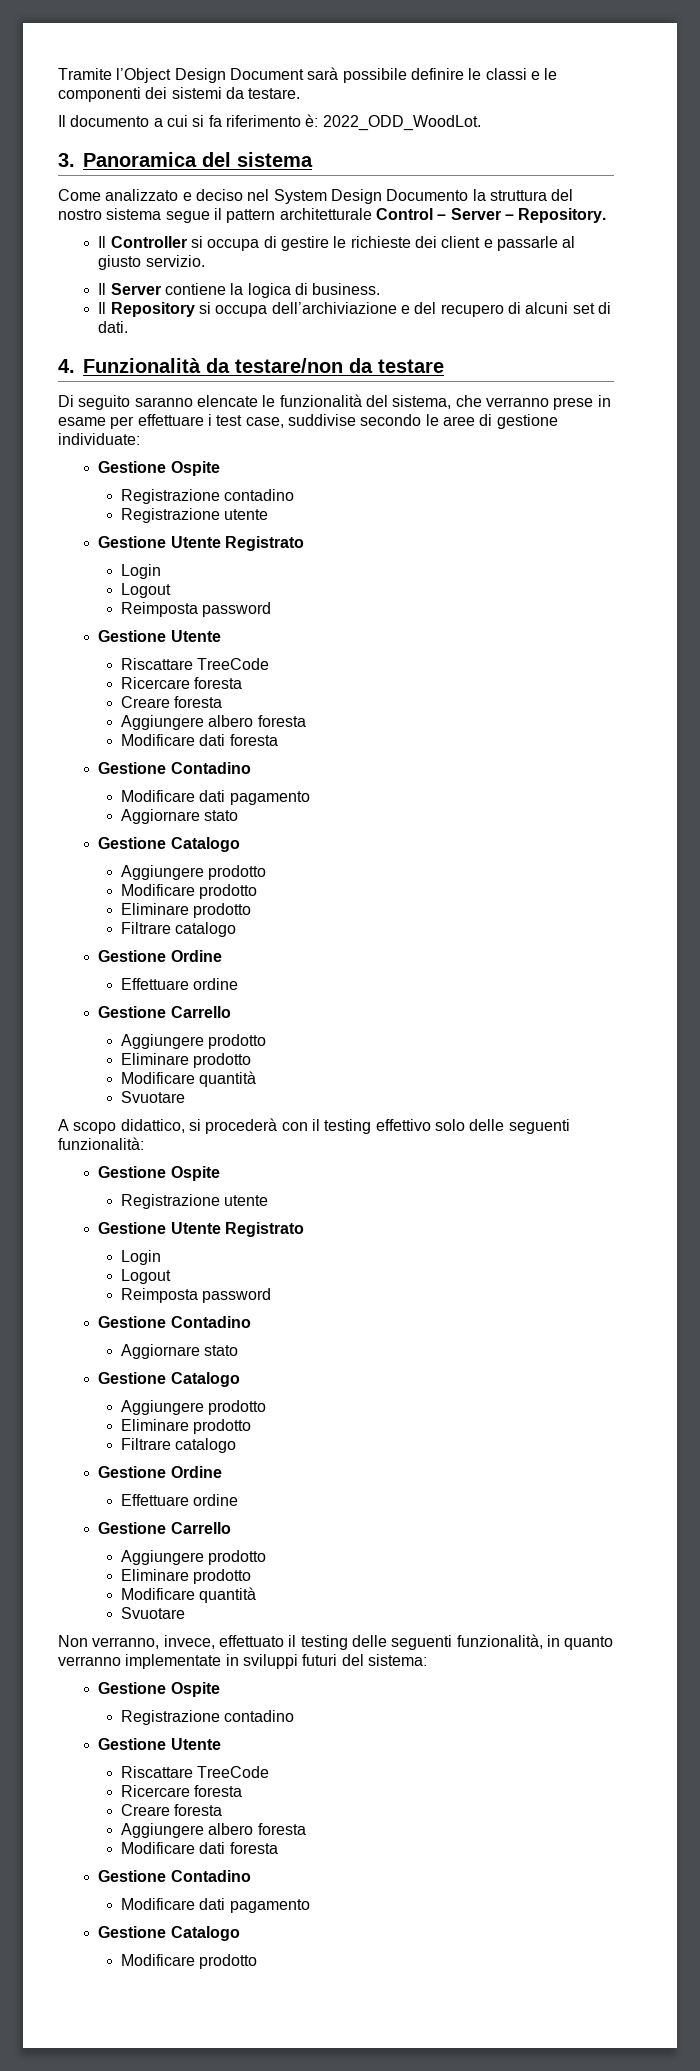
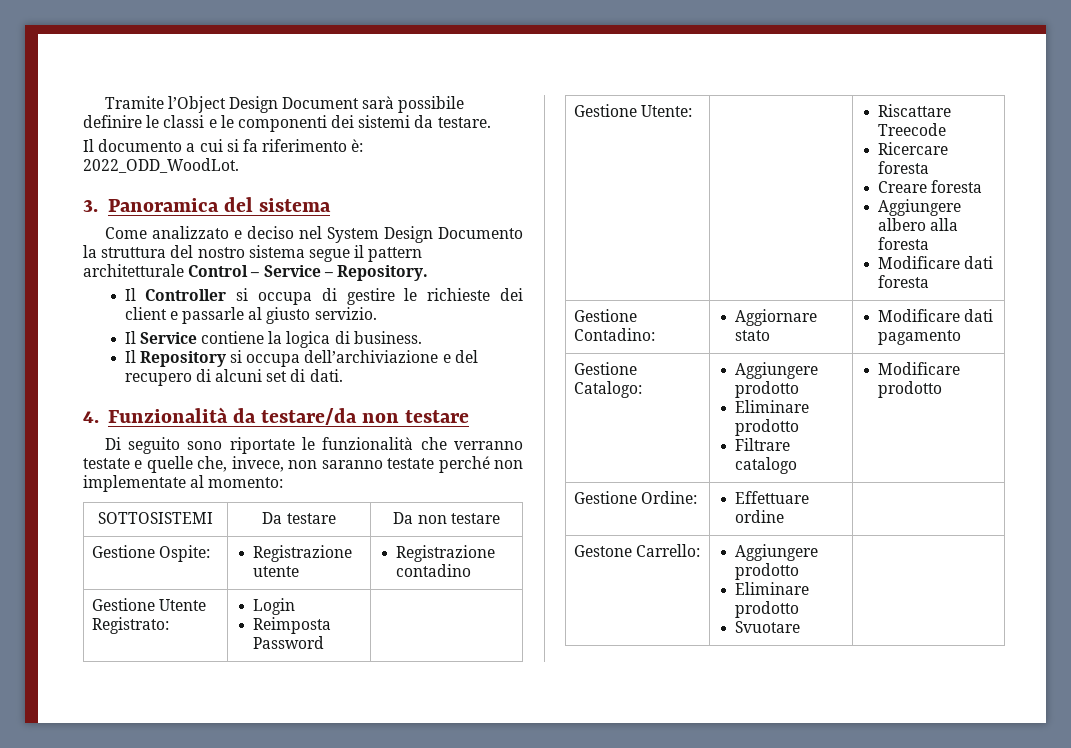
[450,208,501,220] Server -> [263,265,321,277] Service
[110,283,161,295] Server -> [139,332,197,344] Service
[235,358,373,373] testare/non da -> [260,408,399,425] testare/da non
[134,394,611,410] [58,414,558,429] [58,433,140,445] [98,461,220,476] [121,489,295,504] [121,508,269,523] [98,536,304,551] [121,564,162,579] [121,583,172,598] [121,602,272,617] [98,630,221,642] [121,658,270,670] [121,677,243,689] [121,696,223,708] [121,715,306,730] [121,734,278,746] [98,762,251,774] [121,790,310,805] [121,809,239,824] [98,837,240,852] [121,865,267,880] [121,884,258,899] [121,903,252,918] [121,922,237,937] [98,950,222,962] [121,978,239,990] [98,1006,231,1018] [121,1034,267,1049] [121,1053,252,1068] [121,1071,257,1087] [121,1091,186,1103] [58,1118,570,1134] [58,1137,144,1150] [98,1166,220,1181] [121,1194,269,1209] [98,1222,304,1237] [121,1250,162,1265] [121,1269,172,1284] [121,1288,272,1303] [98,1316,251,1328] [121,1344,239,1359] [98,1372,240,1387] [121,1400,267,1415] [121,1419,252,1434] [121,1438,237,1453] [98,1466,222,1478] [121,1494,239,1506] [98,1522,231,1534] [121,1550,267,1565] [121,1569,252,1584] [121,1587,257,1603] [121,1607,186,1619] [58,1634,614,1650] [58,1654,427,1669] [98,1682,220,1697] [121,1710,295,1725] [98,1738,221,1750] [121,1766,270,1778] [121,1785,243,1797] [121,1804,223,1816] [121,1823,306,1838] [121,1842,278,1854] [98,1870,251,1882] [121,1898,310,1913] [98,1926,240,1941] [121,1954,258,1969] saranno elencate le funzionalità del sistema, che verranno prese in esame per effettuare i test case, suddivise secondo le aree di gestione individuate: // Gestione Ospite // Registrazione contadino // Registrazione utente // Gestione Utente Registrato // Login // Logout // Reimposta password // Gestione Utente // Riscattare TreeCode // Ricercare foresta // Creare foresta // Aggiungere albero foresta // Modificare dati foresta // Gestione Contadino // Modificare dati pagamento // Aggiornare stato // Gestione Catalogo // Aggiungere prodotto // Modificare prodotto // Eliminare prodotto // Filtrare catalogo // Gestione Ordine // Effettuare ordine // Gestione Carrello // Aggiungere prodotto // Eliminare prodotto // Modificare quantità // Svuotare // A scopo didattico, si procederà con il testing effettivo solo delle seguenti funzionalità: // Gestione Ospite // Registrazione utente // Gestione Utente Registrato // Login // Logout // Reimposta password // Gestione Contadino // Aggiornare stato // Gestione Catalogo // Aggiungere prodotto // Eliminare prodotto // Filtrare catalogo // Gestione Ordine // Effettuare ordine // Gestione Carrello // Aggiungere prodotto // Eliminare prodotto // Modificare quantità // Svuotare // Non verranno, invece, effettuato il testing delle seguenti funzionalità, in quanto verranno implementate in sviluppi futuri del sistema: // Gestione Ospite // Registrazione contadino // Gestione Utente // Riscattare TreeCode // Ricercare foresta // Creare foresta // Aggiungere albero foresta // Modificare dati foresta // Gestione Contadino // Modificare dati pagamento // Gestione Catalogo // Modificare prodotto -> [187,437,523,454] [83,456,523,473] [83,475,284,492] [98,512,213,524] [262,512,336,524] [393,512,500,524] [92,545,211,562] [253,545,353,562] [253,566,300,577] [396,545,496,562] [396,564,472,577] [92,598,207,611] [92,617,170,634] [253,598,296,615] [253,617,332,634] [253,636,325,649] [574,104,693,117] [878,104,952,117] [878,123,947,136] [878,142,949,155] [878,161,930,174] [878,180,983,193] [878,199,962,216] [878,218,959,231] [878,237,930,250] [878,256,994,269] [878,275,930,288] [574,309,638,322] [574,328,656,341] [735,309,818,326] [735,330,771,341] [878,309,994,322] [878,330,962,345] [574,362,638,375] [574,381,643,398] [735,362,819,379] [735,381,800,398] [735,400,810,413] [735,419,800,436] [735,438,791,451] [735,457,798,474] [878,362,961,375] [878,381,943,398] [574,491,698,504] [735,491,810,504] [735,510,785,523] [574,544,701,557] [735,544,819,561] [735,563,800,580] [735,582,810,595] [735,601,800,618] [735,621,801,633] sono riportate le funzionalità che verranno testate e quelle che, invece, non saranno testate perché non implementate al momento: // SOTTOSISTEMI | Da testare | Da non testare // Gestione Ospite: | Registrazione utente | Registrazione contadino // Gestione Utente Registrato: | Login // Reimposta Password | // Gestione Utente: | | Riscattare Treecode // Ricercare foresta // Creare foresta // Aggiungere albero alla foresta // Modificare dati foresta // Gestione Contadino: | Aggiornare stato | Modificare dati pagamento // Gestione Catalogo: | Aggiungere prodotto // Eliminare prodotto // Filtrare catalogo | Modificare prodotto // Gestione Ordine: | Effettuare ordine | // Gestone Carrello: | Aggiungere prodotto // Eliminare prodotto // Svuotare |

